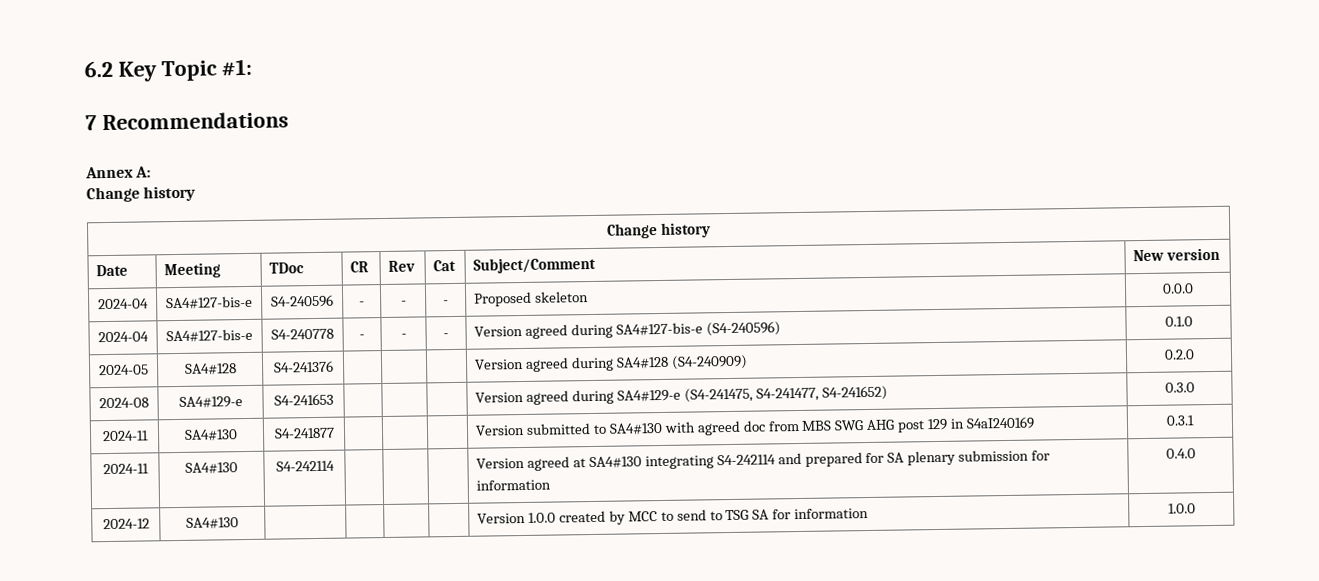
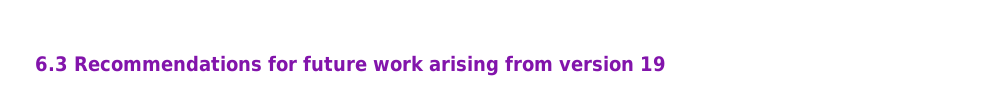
[84,58,253,82] [85,111,289,131] [85,166,152,179] [86,185,197,203] [607,222,711,239] [96,264,129,277] [164,262,222,279] [269,262,305,274] [350,261,370,273] [388,260,416,272] [433,259,457,272] [473,256,597,274] [1133,247,1221,262] [98,298,149,310] [166,295,253,310] [271,294,334,308] [359,301,365,306] [400,300,407,305] [443,300,449,305] [474,291,590,307] [1162,283,1194,294] [98,331,149,343] [166,328,253,343] [271,328,334,340] [359,334,365,339] [400,333,407,338] [443,333,449,338] [474,321,781,339] [1164,316,1193,327] [99,364,149,376] [184,363,237,375] [272,360,334,373] [474,354,748,372] [1163,349,1195,360] [99,397,149,409] [178,396,243,408] [273,393,334,406] [475,385,888,405] [1164,382,1195,393] [101,430,149,442] [184,429,238,441] [273,427,335,439] [475,416,1035,436] [1166,415,1195,426] [102,463,149,475] [185,462,238,474] [275,460,335,472] [476,449,1051,471] [476,479,552,491] [1165,448,1196,459] [102,518,150,530] [186,517,239,529] [477,507,870,525] [1167,503,1196,514] 6.2 Key Topic #1: // 7 Recommendations // Annex A: // Change history // Change history // Date | Meeting | TDoc | CR | Rev | Cat | Subject/Comment | New version // 2024-04 | SA4#127-bis-e | S4-240596 | - | - | - | Proposed skeleton | 0.0.0 // 2024-04 | SA4#127-bis-e | S4-240778 | - | - | - | Version agreed during SA4#127-bis-e (S4-240596) | 0.1.0 // 2024-05 | SA4#128 | S4-241376 | | | | Version agreed during SA4#128 (S4-240909) | 0.2.0 // 2024-08 | SA4#129-e | S4-241653 | | | | Version agreed during SA4#129-e (S4-241475, S4-241477, S4-241652) | 0.3.0 // 2024-11 | SA4#130 | S4-241877 | | | | Version submitted to SA4#130 with agreed doc from MBS SWG AHG post 129 in S4aI240169 | 0.3.1 // 2024-11 | SA4#130 | S4-242114 | | | | Version agreed at SA4#130 integrating S4-242114 and prepared for SA plenary submission for information | 0.4.0 // 2024-12 | SA4#130 | | | | | Version 1.0.0 created by MCC to send to TSG SA for information | 1.0.0 -> [35,55,666,76] 6.3 Recommendations for future work arising from version 19

